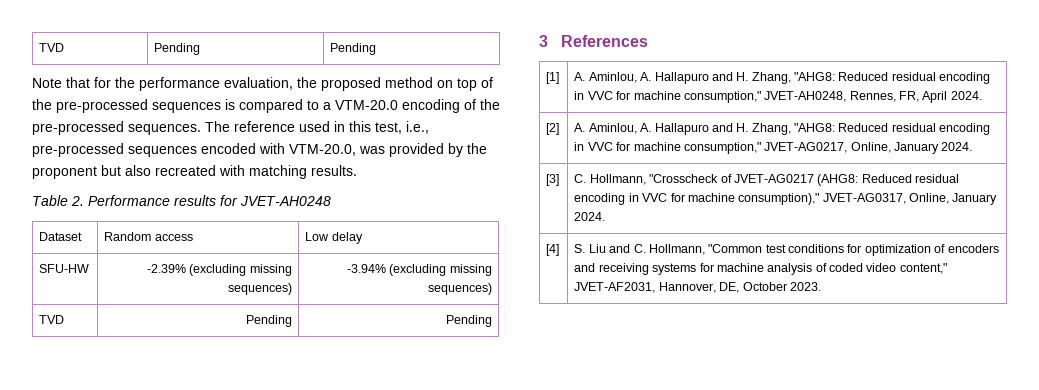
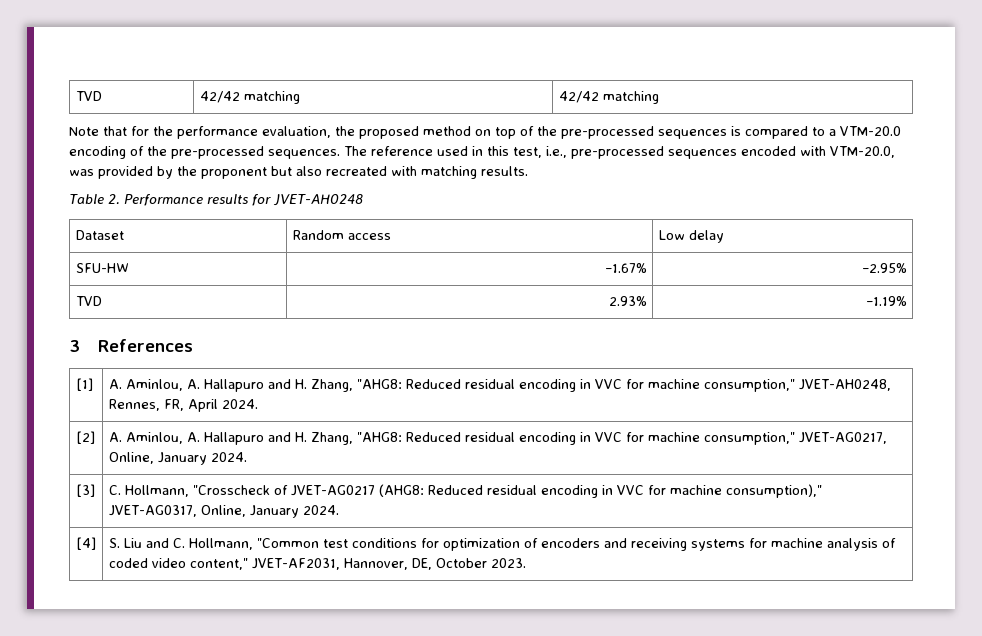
[39,43,65,52] [154,43,201,55] [330,43,377,55] TVD | Pending | Pending -> [75,91,102,101] [199,91,300,104] [558,91,659,104] TVD | 42/42 matching | 42/42 matching
[146,264,292,276] [227,283,292,295] [346,264,492,276] [427,283,492,295] [39,315,65,324] [245,315,292,327] [445,315,492,327] -2.39% (excluding missing sequences) | -3.94% (excluding missing sequences) // TVD | Pending | Pending -> [604,263,647,273] [861,263,907,273] [75,296,102,306] [608,296,647,306] [865,296,907,306] −1.67% | −2.95% // TVD | 2.93% | −1.19%

